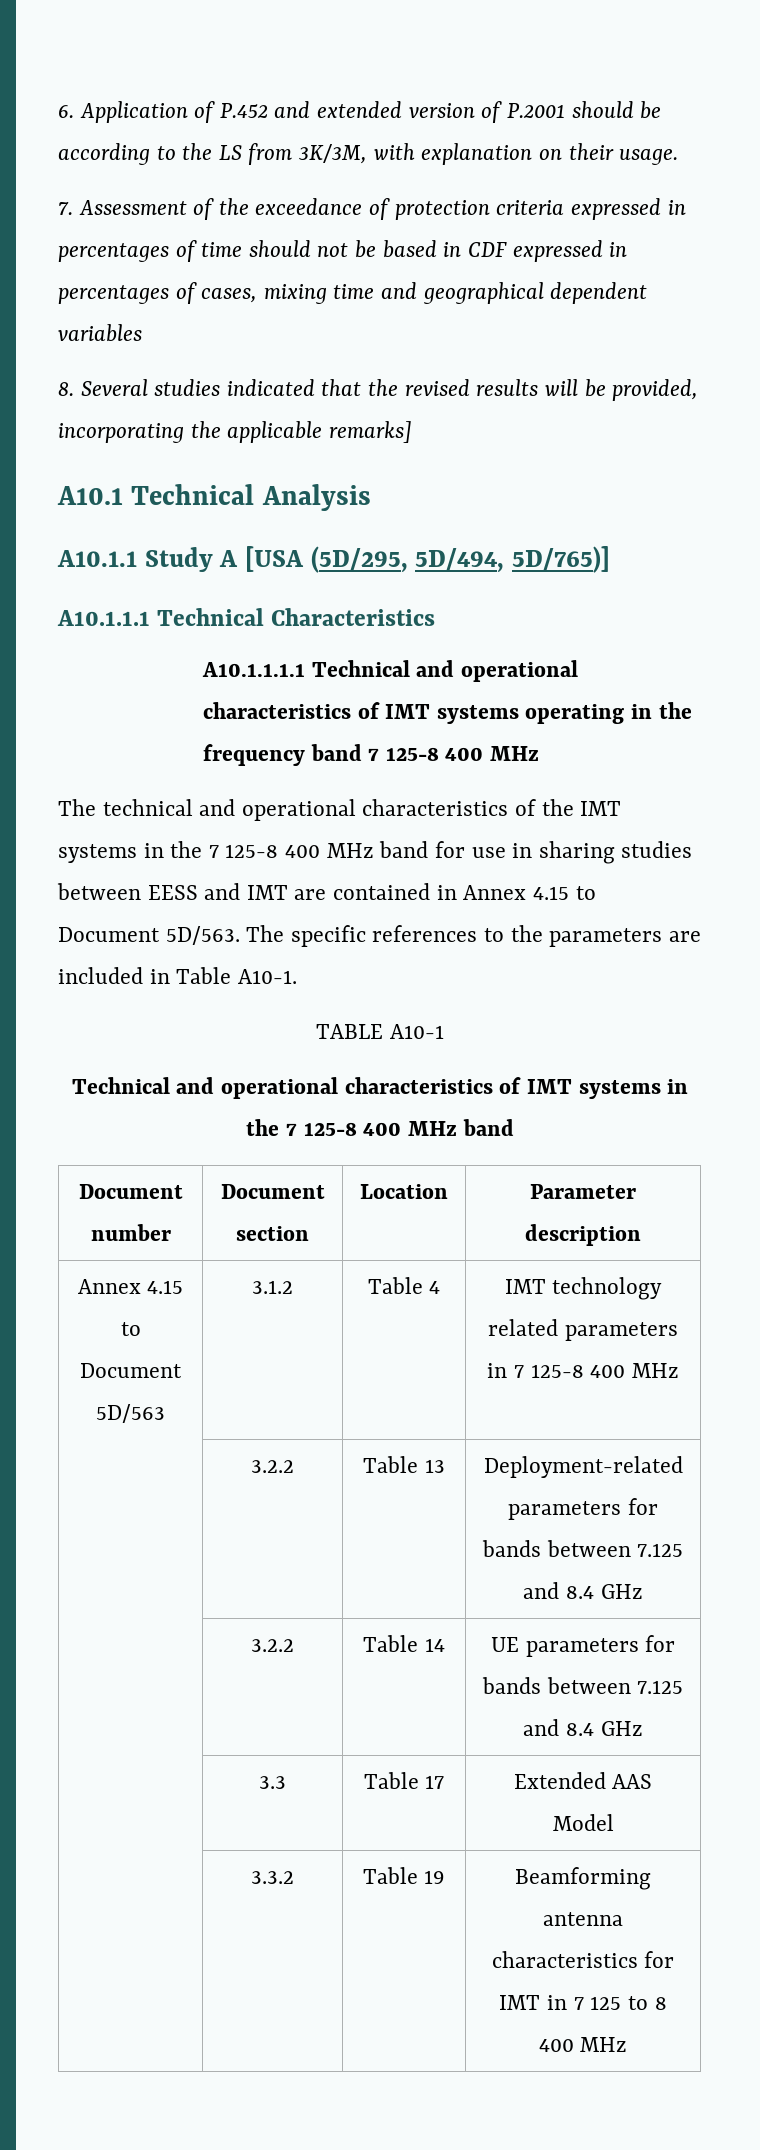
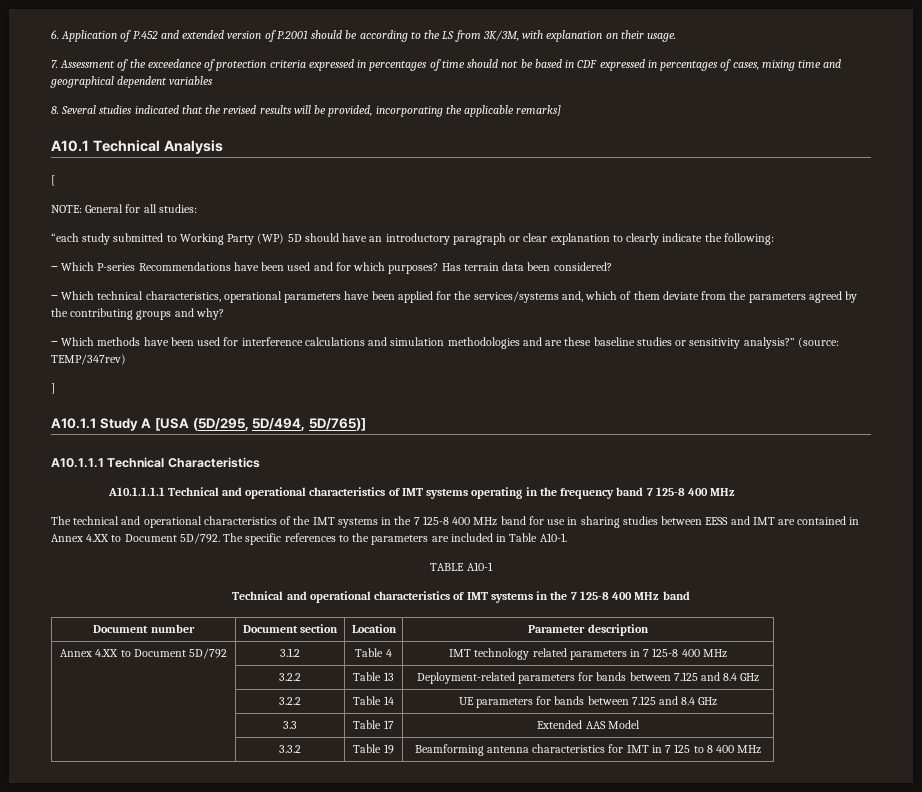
(371, 497) none -> [51,175,55,186] [51,204,197,213] [51,233,774,245] [51,262,612,274] [51,291,858,303] [51,308,224,320] [51,337,839,349] [51,354,126,365] [51,383,55,394] // [ // NOTE: General for all studies: // “each study submitted to Working Party (WP) 5D should have an introductory paragraph or clear explanation to clearly indicate the following: // ‒ Which P-series Recommendations have been used and for which purposes? Has terrain data been considered? // ‒ Which technical characteristics, operational parameters have been applied for the services/systems and, which of them deviate from the parameters agreed by the contributing groups and why? // ‒ Which methods have been used for interference calculations and simulation methodologies and are these baseline studies or sensitivity analysis?” (source: TEMP/347rev) // ]
[532,886,596,900] [58,926,240,945] 4.15 to Document 5D/563. -> [86,533,220,544] 4.XX to Document 5D/792.
[147,1280,184,1294] [120,1322,141,1336] [80,1363,182,1378] [96,1404,165,1423] 4.15 to Document 5D/563 -> [95,648,227,659] 4.XX to Document 5D/792

